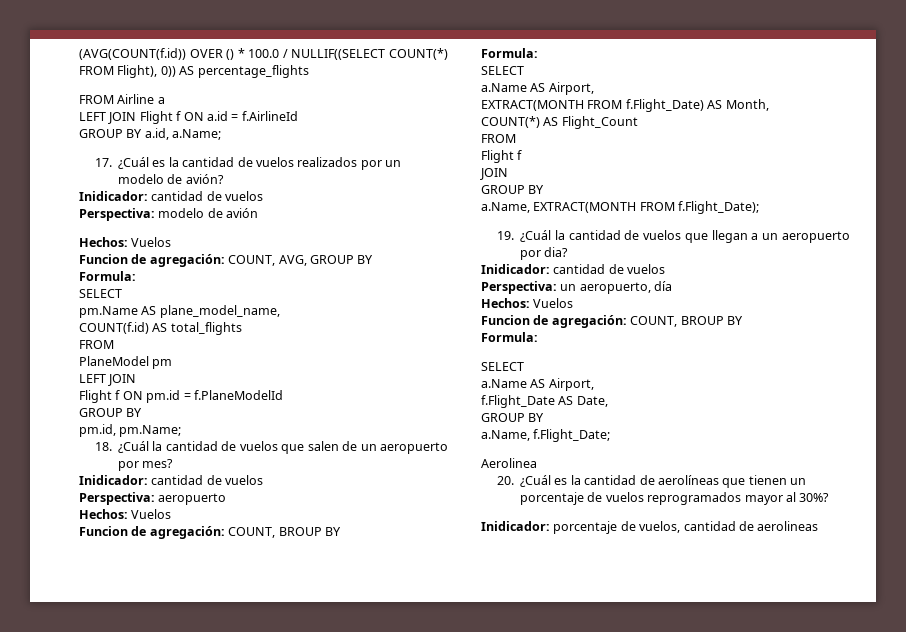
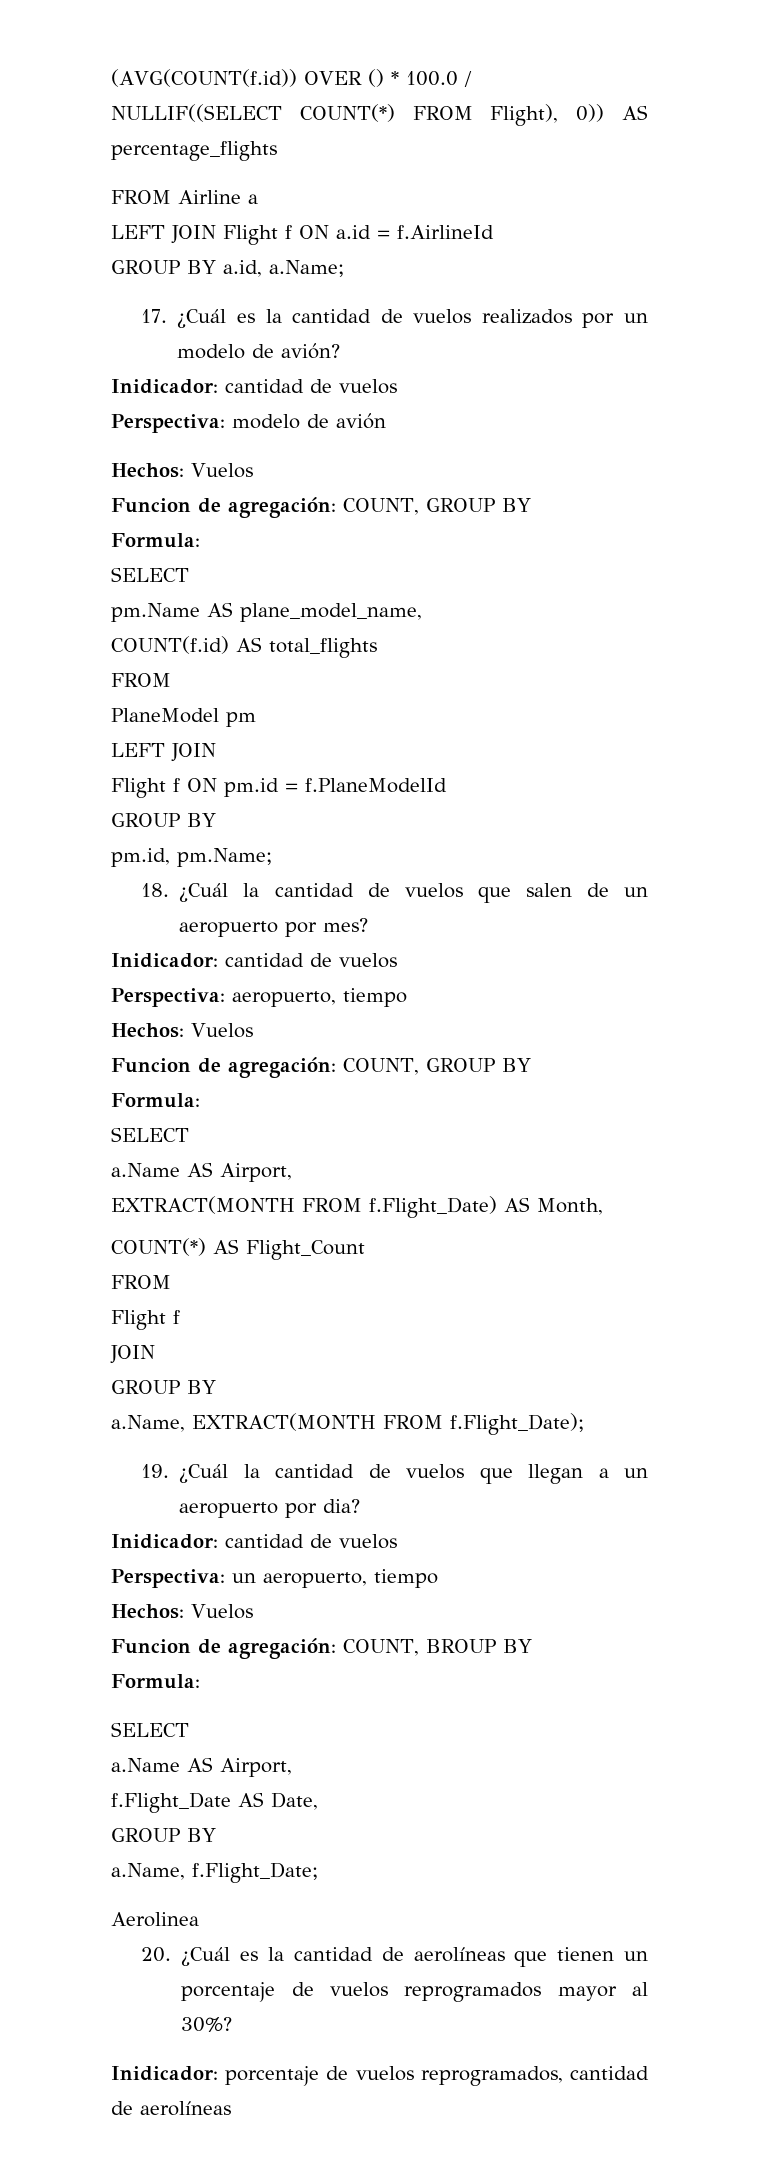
[278,255,307,266] AVG, -> (419, 506) none
[158,493,227,505] [79,509,172,519] [79,526,322,539] aeropuerto // Hechos: Vuelos // Funcion de agregación: COUNT, BROUP -> [231,988,407,1007] [111,1023,253,1038] [111,1057,495,1078] aeropuerto, tiempo // Hechos: Vuelos // Funcion de agregación: COUNT, GROUP
[654,281,673,291] día -> [373,1569,438,1588] tiempo
[639,521,819,533] vuelos, cantidad de aerolineas -> [355,2066,649,2086] [111,2101,231,2116] vuelos reprogramados, cantidad de aerolíneas

